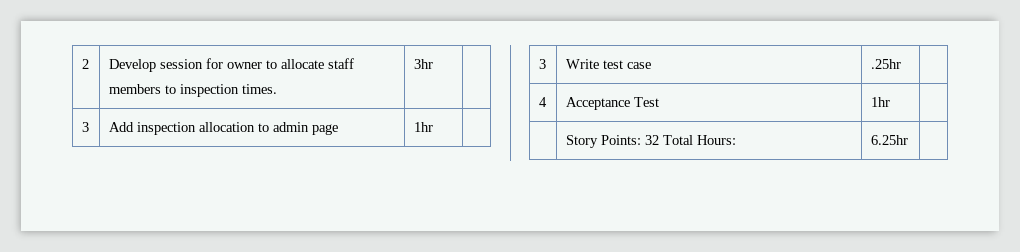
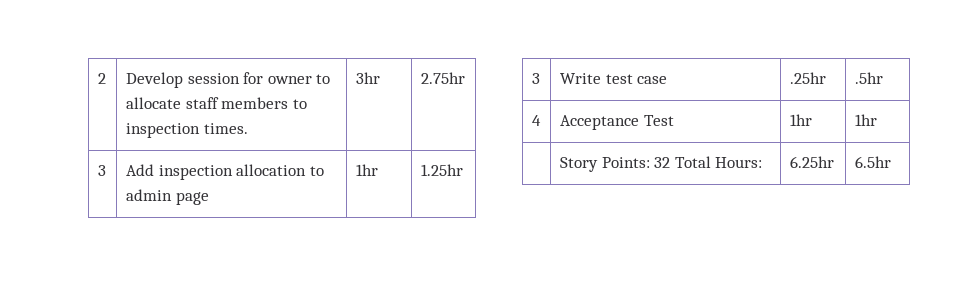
(433, 64) none -> [420,72,465,84] 2.75hr
(433, 127) none -> [420,164,463,176] 1.25hr
(901, 64) none -> [854,72,883,84] .5hr
(890, 102) none -> [854,114,877,126] 1hr
(908, 140) none -> [854,156,891,168] 6.5hr

